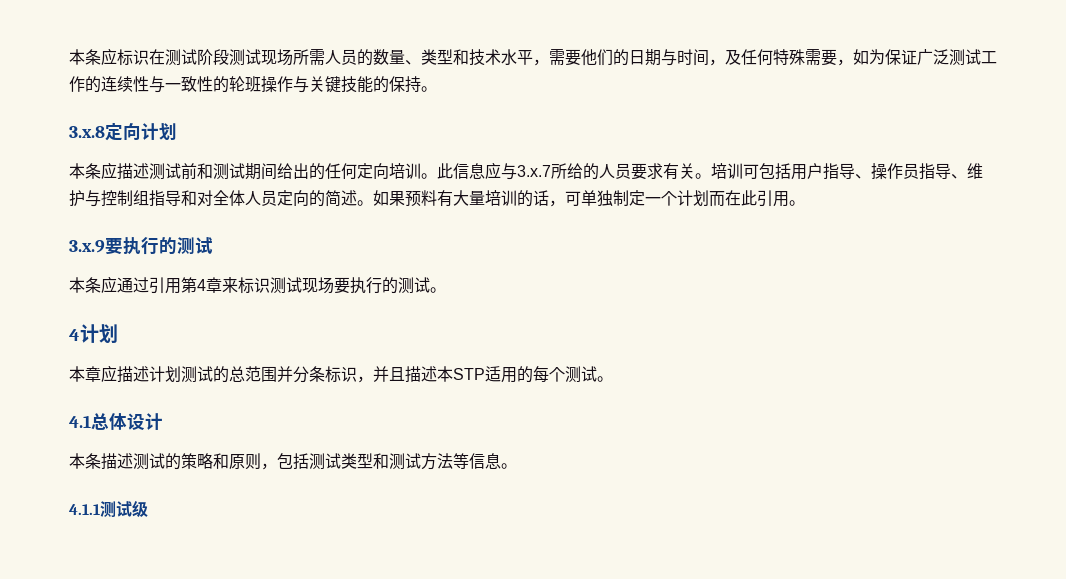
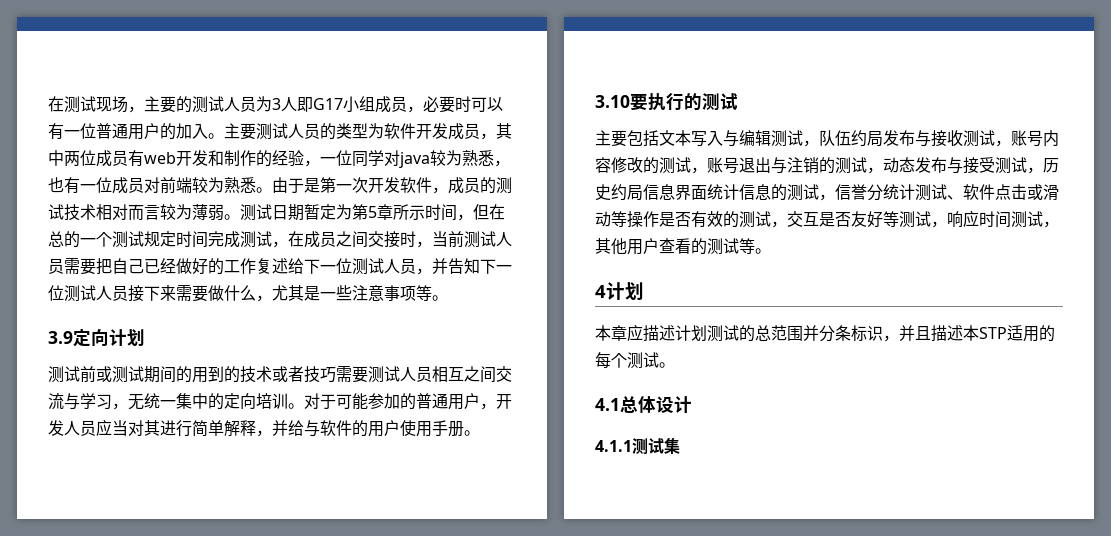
[69,48,997,66] [69,76,437,93] [69,126,105,138] 本条应标识在测试阶段测试现场所需人员的数量、类型和技术水平，需要他们的日期与时间，及任何特殊需要，如为保证广泛测试工作的连续性与一致性的轮班操作与关键技能的保持。 // 3.x.8 -> [48,96,503,113] [48,123,512,140] [48,150,510,168] [48,177,512,194] [48,204,505,221] [48,231,512,248] [48,258,512,275] [48,285,448,302] [48,331,73,344] 在测试现场，主要的测试人员为3人即G17小组成员，必要时可以有一位普通用户的加入。主要测试人员的类型为软件开发成员，其中两位成员有web开发和制作的经验，一位同学对java较为熟悉，也有一位成员对前端较为熟悉。由于是第一次开发软件，成员的测试技术相对而言较为薄弱。测试日期暂定为第5章所示时间，但在总的一个测试规定时间完成测试，在成员之间交接时，当前测试人员需要把自己已经做好的工作复述给下一位测试人员，并告知下一位测试人员接下来需要做什么，尤其是一些注意事项等。 // 3.9
[69,162,983,180] [69,190,805,207] [69,240,105,253] 本条应描述测试前和测试期间给出的任何定向培训。此信息应与3.x.7所给的人员要求有关。培训可包括用户指导、操作员指导、维护与控制组指导和对全体人员定向的简述。如果预料有大量培训的话，可单独制定一个计划而在此引用。 // 3.x.9 -> [48,366,512,383] [48,393,512,410] [48,419,480,437] [595,95,630,108] 测试前或测试期间的用到的技术或者技巧需要测试人员相互之间交流与学习，无统一集中的定向培训。对于可能参加的普通用户，开发人员应当对其进行简单解释，并给与软件的用户使用手册。 // 3.10
[69,276,430,294] 本条应通过引用第4章来标识测试现场要执行的测试 -> [595,130,1059,147] [595,157,1059,174] [595,184,1059,201] [595,210,1059,228] [595,238,755,255] 主要包括文本写入与编辑测试，队伍约局发布与接收测试，账号内容修改的测试，账号退出与注销的测试，动态发布与接受测试，历史约局信息界面统计信息的测试，信誉分统计测试、软件点击或滑动等操作是否有效的测试，交互是否友好等测试，响应时间测试，其他用户查看的测试等
[69,453,517,470] // 本条描述测试的策略和原则，包括测试类型和测试方法等信息。 -> (692, 404) none
[132,500,148,518] 级 -> [664,438,680,454] 集

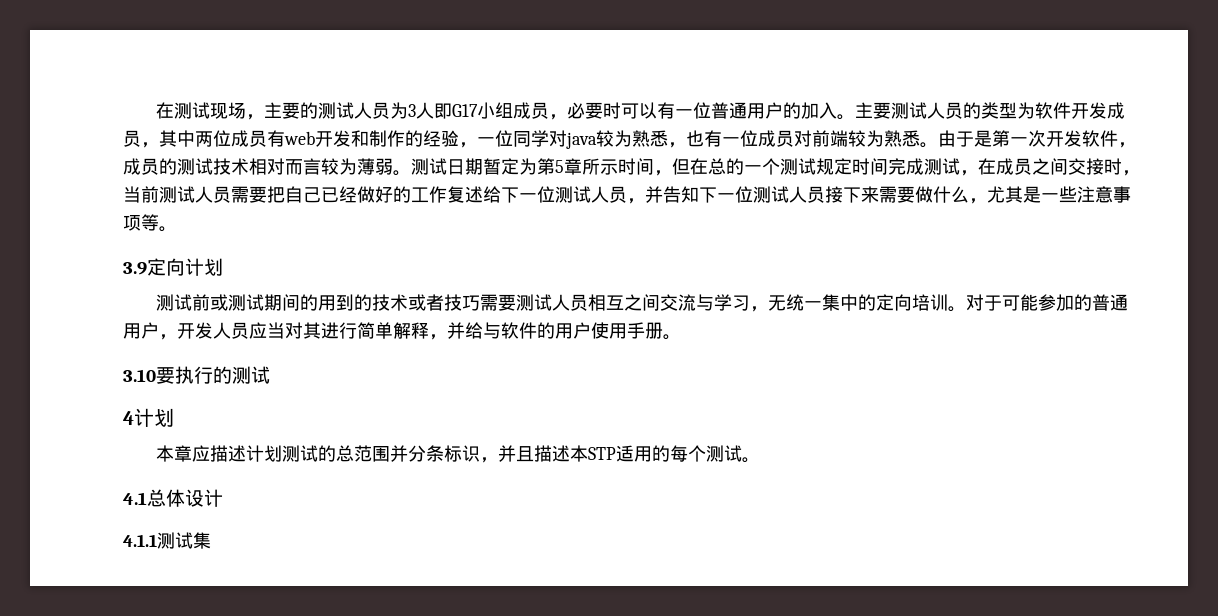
[595,130,1059,147] [595,157,1059,174] [595,184,1059,201] [595,210,1059,228] [595,238,771,255] // 主要包括文本写入与编辑测试，队伍约局发布与接收测试，账号内容修改的测试，账号退出与注销的测试，动态发布与接受测试，历史约局信息界面统计信息的测试，信誉分统计测试、软件点击或滑动等操作是否有效的测试，交互是否友好等测试，响应时间测试，其他用户查看的测试等。 -> (270, 375) none

